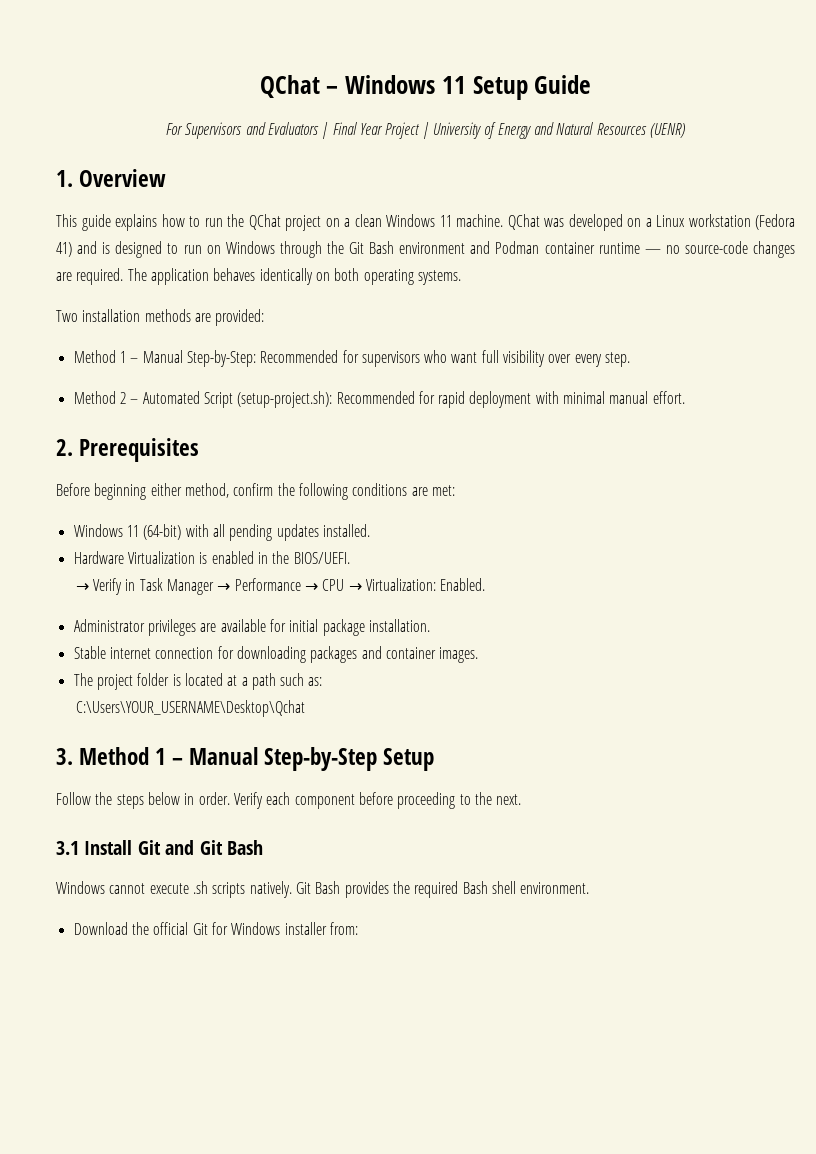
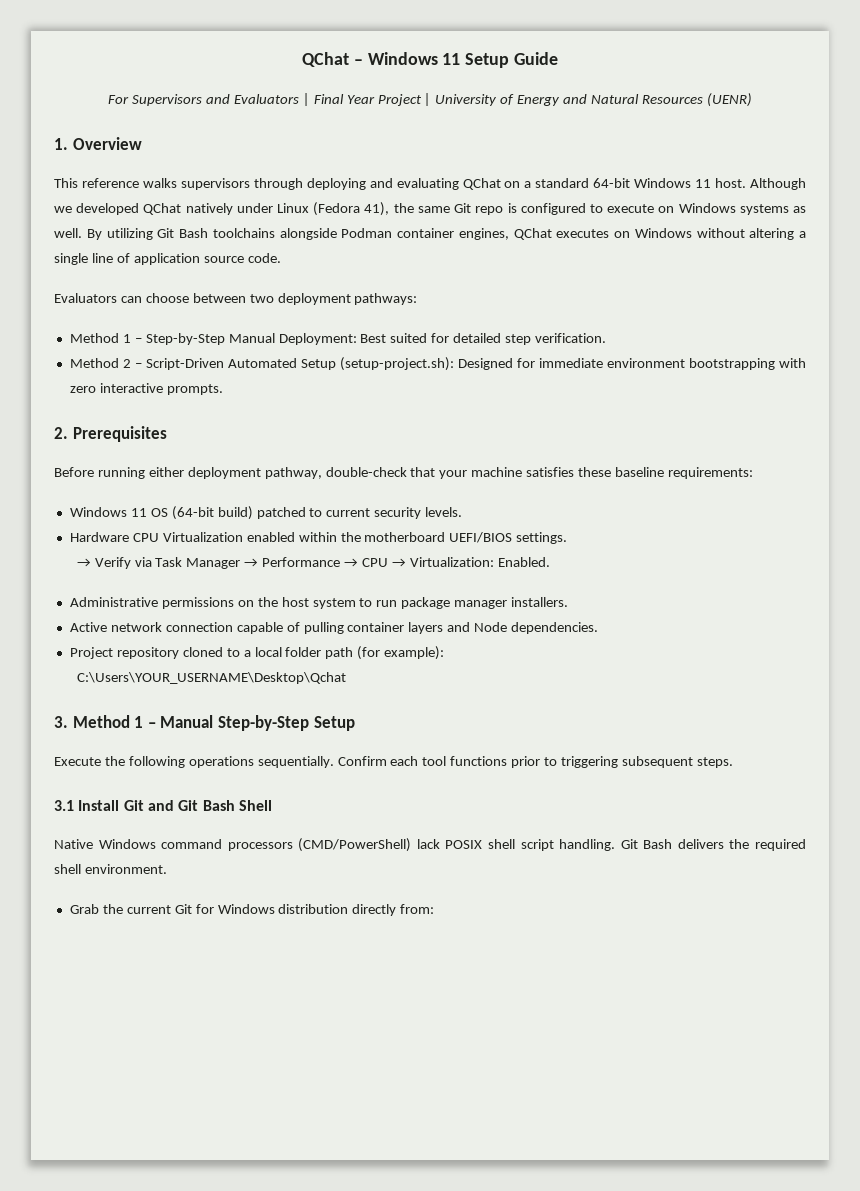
[81,214,795,231] [56,241,796,258] [56,268,461,285] [56,309,265,326] [73,350,631,367] [73,391,685,408] [56,438,200,462] [56,483,455,500] [73,524,370,541] [73,551,350,564] guide explains how to run the QChat project on a clean Windows 11 machine. QChat was developed on a Linux workstation (Fedora 41) and is designed to run on Windows through the Git Bash environment and Podman container runtime — no source-code changes are required. The application behaves identically on both operating systems. // Two installation methods are provided: // Method 1 – Manual Step-by-Step: Recommended for supervisors who want full visibility over every step. // Method 2 – Automated Script (setup-project.sh): Recommended for rapid deployment with minimal manual effort. // 2. Prerequisites // Before beginning either method, confirm the following conditions are met: // Windows 11 (64-bit) with all pending updates installed. // Hardware Virtualization is enabled in the BIOS/UEFI. -> [81,178,806,190] [54,202,807,216] [54,228,806,240] [54,253,281,265] [54,293,418,305] [69,333,607,345] [69,357,806,371] [69,383,223,395] [54,426,167,442] [54,467,753,479] [69,506,463,520] [69,532,568,544] reference walks supervisors through deploying and evaluating QChat on a standard 64-bit Windows 11 host. Although we developed QChat natively under Linux (Fedora 41), the same Git repo is configured to execute on Windows systems as well. By utilizing Git Bash toolchains alongside Podman container engines, QChat executes on Windows without altering a single line of application source code. // Evaluators can choose between two deployment pathways: // Method 1 – Step-by-Step Manual Deployment: Best suited for detailed step verification. // Method 2 – Script-Driven Automated Setup (setup-project.sh): Designed for immediate environment bootstrapping with zero interactive prompts. // 2. Prerequisites // Before running either deployment pathway, double-check that your machine satisfies these baseline requirements: // Windows 11 OS (64-bit build) patched to current security levels. // Hardware CPU Virtualization enabled within the motherboard UEFI/BIOS settings.
[125,579,136,591] in -> [134,557,152,567] via
[73,619,430,636] [73,646,479,663] [73,673,323,690] Administrator privileges are available for initial package installation. // Stable internet connection for downloading packages and container images. // The project folder is located at a path such as: -> [69,597,569,609] [69,622,599,634] [69,646,445,660] Administrative permissions on the host system to run package manager installers. // Active network connection capable of pulling container layers and Node dependencies. // Project repository cloned to a local folder path (for example):
[56,792,522,809] Follow the steps below in order. Verify each component before proceeding to the next. -> [54,756,733,768] Execute the following operations sequentially. Confirm each tool functions prior to triggering subsequent steps.
[56,881,389,898] // Windows cannot execute .sh scripts natively. Git Bash provides -> [238,800,272,811] [54,838,724,852] Shell // Native Windows command processors (CMD/PowerShell) lack POSIX shell script handling. Git Bash delivers
[462,881,488,894] Bash -> (806, 845) none
[73,922,189,935] Download the official -> [69,904,171,914] Grab the current
[284,922,327,935] installer -> [278,904,397,916] distribution directly

